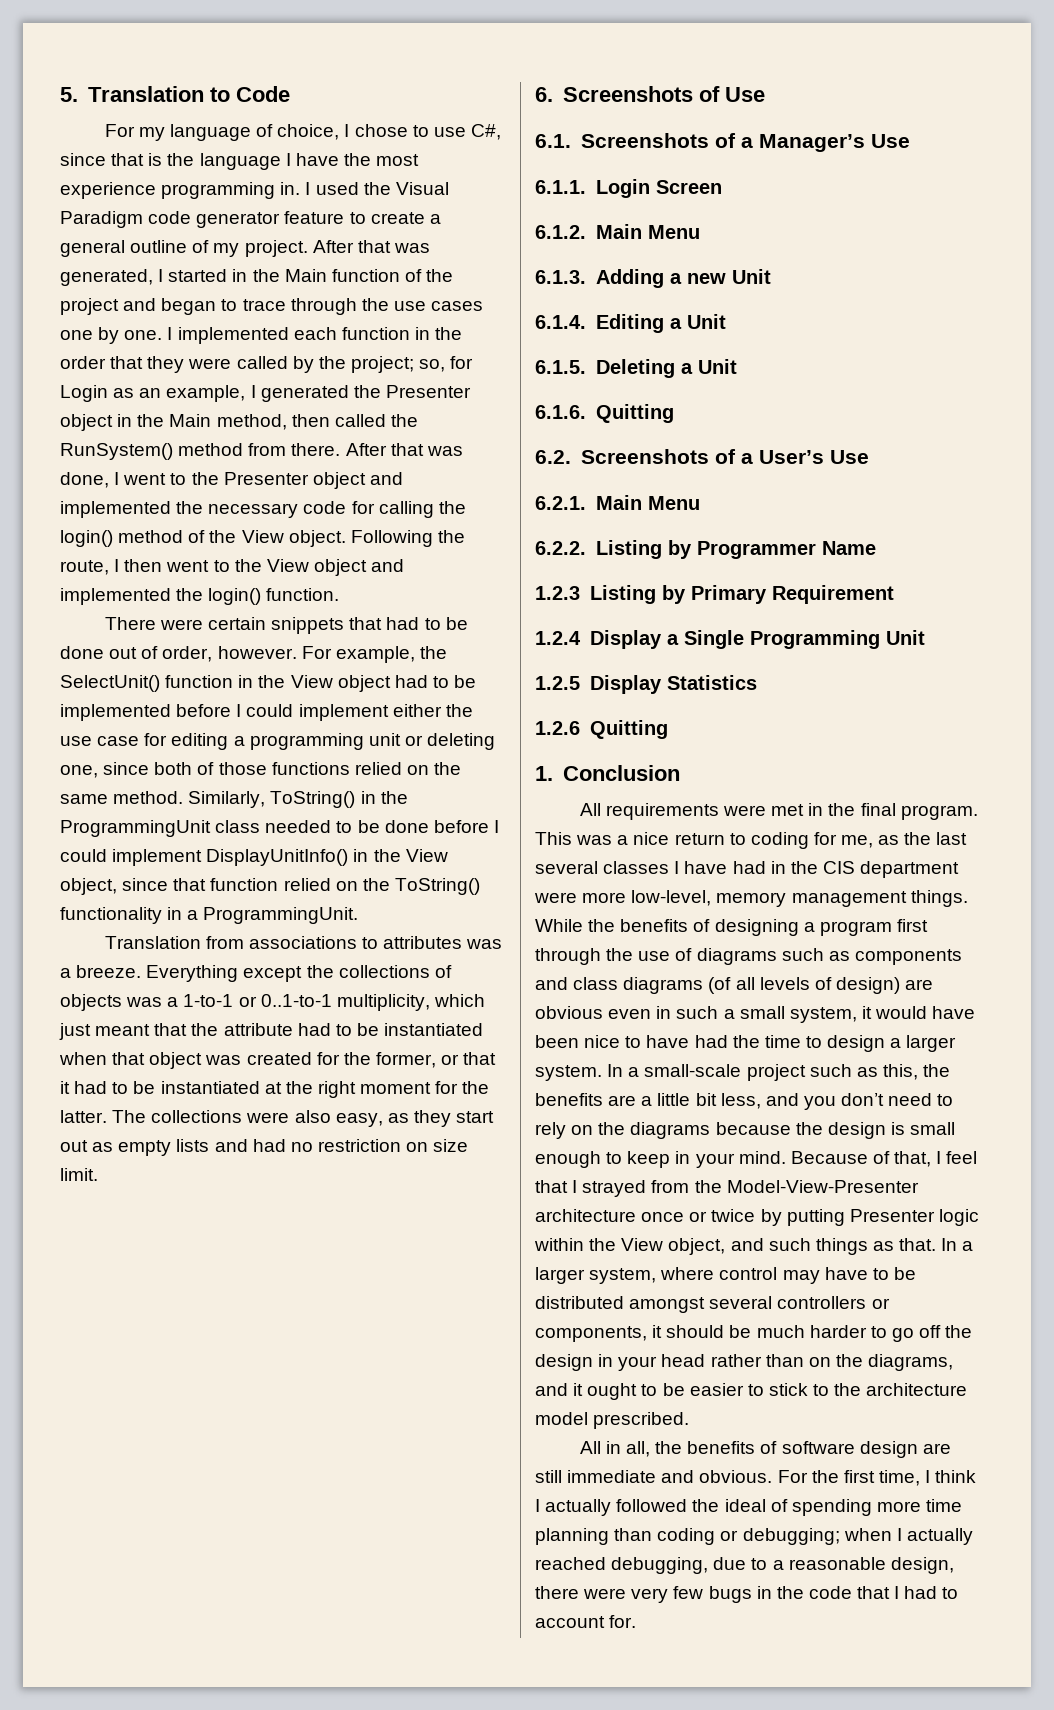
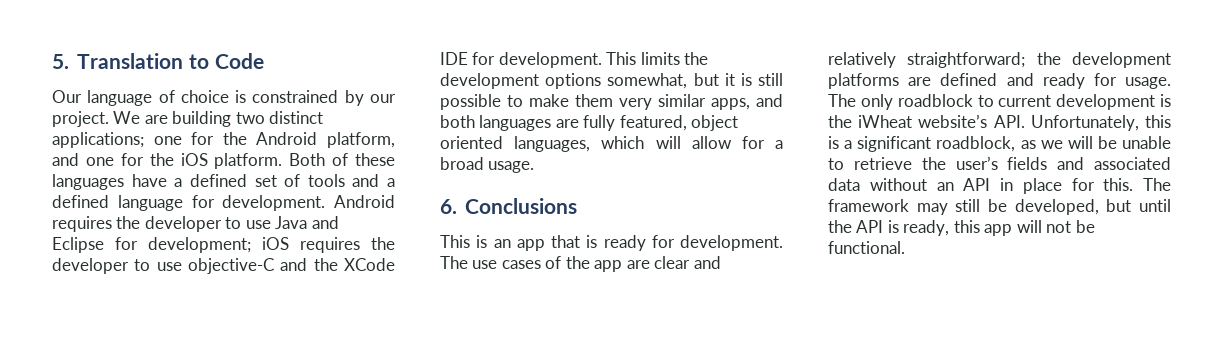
[104,124,502,141] [60,153,420,170] [60,182,449,199] [60,211,441,228] [60,240,430,257] [60,269,454,286] [60,298,484,315] [60,327,463,344] [60,356,474,373] [60,385,471,402] [60,414,418,431] [60,443,463,460] [60,472,403,489] [60,501,466,518] [60,530,465,547] [60,559,405,576] [60,588,340,605] [104,617,468,634] [60,646,447,663] [60,675,477,692] [60,704,473,721] [60,733,496,750] [60,762,462,778] [60,791,408,808] [60,820,499,837] [60,849,448,866] [60,878,480,895] [60,907,359,924] [104,936,503,949] [60,965,452,982] [60,994,485,1011] [59,1023,484,1040] [59,1052,497,1069] [60,1081,490,1098] [60,1110,495,1127] [60,1139,469,1156] [60,1168,98,1181] [535,86,765,102] [535,133,910,152] [535,179,722,198] [535,224,700,239] [535,269,771,288] [535,314,726,333] [535,359,737,378] [535,404,674,423] [535,449,869,464] [535,495,700,510] [535,540,876,559] [535,585,894,604] [535,630,925,649] [535,675,757,694] [535,720,668,739] [535,765,680,781] [579,803,978,820] [535,832,968,849] [535,861,960,878] [534,890,968,907] [535,919,928,936] [535,948,962,965] [535,977,934,994] [535,1006,976,1023] [535,1035,957,1052] [535,1064,951,1081] [535,1093,954,1110] [535,1122,956,1139] [535,1151,978,1168] [535,1180,919,1197] [535,1209,979,1226] [534,1238,974,1255] [535,1267,916,1284] [535,1296,890,1313] [535,1325,973,1342] [535,1354,954,1371] [535,1383,968,1400] [535,1412,690,1429] [579,1441,951,1458] [535,1470,977,1486] [535,1499,963,1516] [535,1528,973,1545] [535,1557,954,1574] [535,1586,959,1603] [535,1615,637,1628] For my language of choice, I chose to use C#, since that is the language I have the most experience programming in. I used the Visual Paradigm code generator feature to create a general outline of my project. After that was generated, I started in the Main function of the project and began to trace through the use cases one by one. I implemented each function in the order that they were called by the project; so, for Login as an example, I generated the Presenter object in the Main method, then called the RunSystem() method from there. After that was done, I went to the Presenter object and implemented the necessary code for calling the login() method of the View object. Following the route, I then went to the View object and implemented the login() function. // There were certain snippets that had to be done out of order, however. For example, the SelectUnit() function in the View object had to be implemented before I could implement either the use case for editing a programming unit or deleting one, since both of those functions relied on the same method. Similarly, ToString() in the ProgrammingUnit class needed to be done before I could implement DisplayUnitInfo() in the View object, since that function relied on the ToString() functionality in a ProgrammingUnit. // Translation from associations to attributes was a breeze. Everything except the collections of objects was a 1-to-1 or 0..1-to-1 multiplicity, which just meant that the attribute had to be instantiated when that object was created for the former, or that it had to be instantiated at the right moment for the latter. The collections were also easy, as they start out as empty lists and had no restriction on size limit. // 6. Screenshots of Use // 6.1. Screenshots of a Manager’s Use // 6.1.1. Login Screen // 6.1.2. Main Menu // 6.1.3. Adding a new Unit // 6.1.4. Editing a Unit // 6.1.5. Deleting a Unit // 6.1.6. Quitting // 6.2. Screenshots of a User’s Use // 6.2.1. Main Menu // 6.2.2. Listing by Programmer Name // 1.2.3 Listing by Primary Requirement // 1.2.4 Display a Single Programming Unit // 1.2.5 Display Statistics // 1.2.6 Quitting // 1. Conclusion // All requirements were met in the final program. This was a nice return to coding for me, as the last several classes I have had in the CIS department were more low-level, memory management things. While the benefits of designing a program first through the use of diagrams such as components and class diagrams (of all levels of design) are obvious even in such a small system, it would have been nice to have had the time to design a larger system. In a small-scale project such as this, the benefits are a little bit less, and you don’t need to rely on the diagrams because the design is small enough to keep in your mind. Because of that, I feel that I strayed from the Model-View-Presenter architecture once or twice by putting Presenter logic within the View object, and such things as that. In a larger system, where control may have to be distributed amongst several controllers or components, it should be much harder to go off the design in your head rather than on the diagrams, and it ought to be easier to stick to the architecture model prescribed. // All in all, the benefits of software design are still immediate and obvious. For the first time, I think I actually followed the ideal of spending more time planning than coding or debugging; when I actually reached debugging, due to a reasonable design, there were very few bugs in the code that I had to account for. -> [52,90,396,106] [52,111,324,127] [52,132,395,148] [52,153,395,169] [52,174,395,190] [52,195,395,211] [52,216,339,232] [52,237,395,253] [52,258,395,274] [440,52,709,68] [440,73,783,89] [440,94,783,110] [440,115,739,131] [440,136,783,152] [440,157,535,173] [440,198,578,214] [440,235,783,251] [440,256,721,272] [828,52,1171,68] [828,73,1171,89] [828,94,1171,110] [828,114,1171,131] [828,136,1171,152] [828,156,1171,170] [828,178,1171,194] [828,199,1171,215] [828,220,1095,236] [828,241,905,254] Our language of choice is constrained by our project. We are building two distinct applications; one for the Android platform, and one for the iOS platform. Both of these languages have a defined set of tools and a defined language for development. Android requires the developer to use Java and Eclipse for development; iOS requires the developer to use objective-C and the XCode IDE for development. This limits the development options somewhat, but it is still possible to make them very similar apps, and both languages are fully featured, object oriented languages, which will allow for a broad usage. // 6. Conclusions // This is an app that is ready for development. The use cases of the app are clear and relatively straightforward; the development platforms are defined and ready for usage. The only roadblock to current development is the iWheat website’s API. Unfortunately, this is a significant roadblock, as we will be unable to retrieve the user’s fields and associated data without an API in place for this. The framework may still be developed, but until the API is ready, this app will not be functional.

